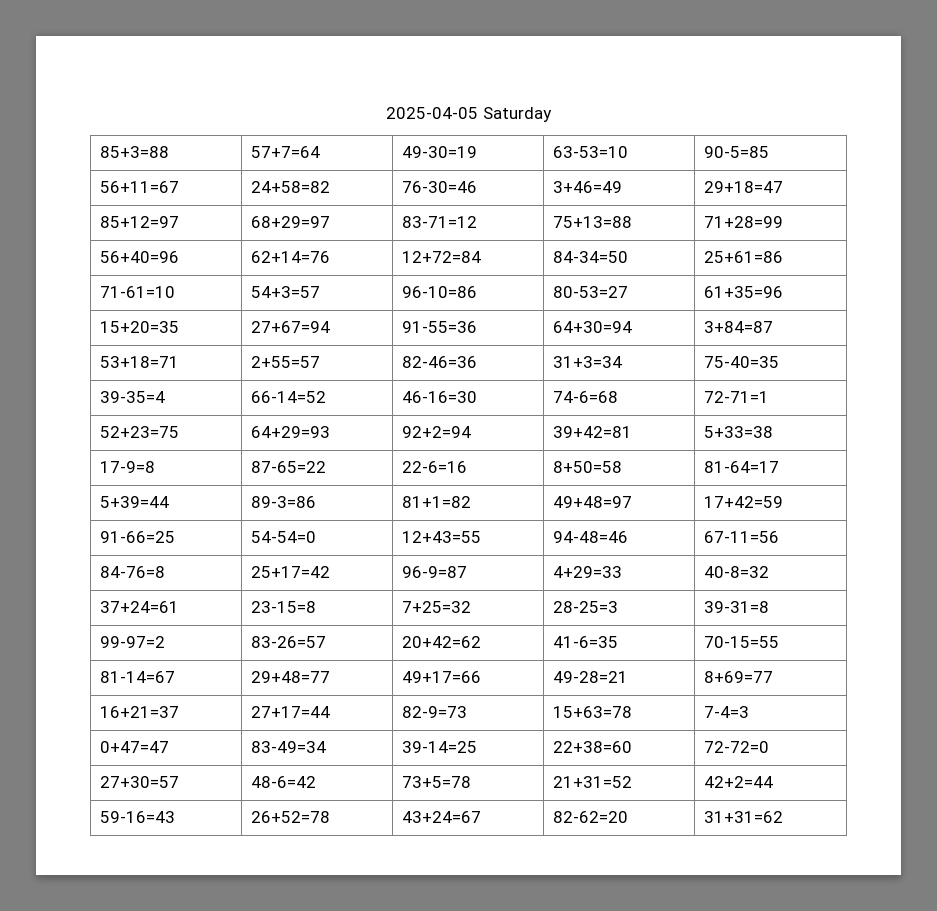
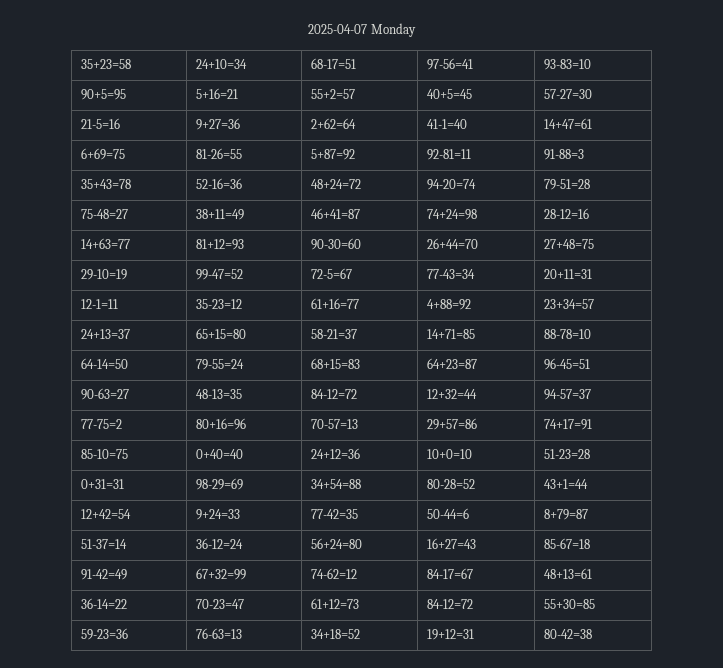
[386,107,552,122] [99,146,169,158] [250,146,320,158] [401,146,477,158] [552,146,628,158] [703,146,769,158] [99,181,179,193] [250,181,330,193] [401,181,477,193] [552,181,622,193] [703,181,783,193] [99,216,179,228] [250,216,330,228] [401,216,477,228] [552,216,632,228] [703,216,783,228] [99,251,179,263] [250,251,330,263] [401,251,481,263] [552,251,628,263] [703,251,783,263] [99,286,175,298] [250,286,320,298] [401,286,477,298] [552,286,628,298] [703,286,783,298] [99,321,179,333] [250,321,330,333] [401,321,477,333] [552,321,632,333] [703,321,773,333] [99,356,179,368] [250,356,320,368] [401,356,477,368] [552,356,622,368] [703,356,779,368] [99,391,165,403] [250,391,326,403] [401,391,477,403] [552,391,618,403] [703,391,769,403] [99,426,179,438] [250,426,330,438] [401,426,471,438] [552,426,632,438] [703,426,773,438] [99,461,155,473] [250,461,326,473] [401,461,467,473] [552,461,622,473] [703,461,779,473] [99,496,169,508] [250,496,316,508] [401,496,471,508] [552,496,632,508] [703,496,783,508] [99,531,175,543] [250,531,316,543] [401,531,481,543] [552,531,628,543] [703,531,779,543] [99,566,165,578] [250,566,330,578] [401,566,467,578] [552,566,622,578] [703,566,769,578] [99,601,179,613] [250,601,316,613] [401,601,471,613] [552,601,618,613] [703,601,769,613] [99,636,165,648] [250,636,326,648] [401,636,481,648] [552,636,618,648] [703,636,779,648] [99,671,175,683] [250,671,330,683] [401,671,481,683] [552,671,628,683] [703,671,773,683] [99,706,179,718] [250,706,330,718] [401,706,467,718] [552,706,632,718] [703,706,749,718] [99,741,169,753] [250,741,326,753] [401,741,477,753] [552,741,632,753] [703,741,769,753] [99,776,179,788] [250,776,316,788] [401,776,471,788] [552,776,632,788] [703,776,773,788] [99,811,175,823] [250,811,330,823] [401,811,481,823] [552,811,628,823] [703,811,783,823] 2025-04-05 Saturday // 85+3=88 | 57+7=64 | 49-30=19 | 63-53=10 | 90-5=85 // 56+11=67 | 24+58=82 | 76-30=46 | 3+46=49 | 29+18=47 // 85+12=97 | 68+29=97 | 83-71=12 | 75+13=88 | 71+28=99 // 56+40=96 | 62+14=76 | 12+72=84 | 84-34=50 | 25+61=86 // 71-61=10 | 54+3=57 | 96-10=86 | 80-53=27 | 61+35=96 // 15+20=35 | 27+67=94 | 91-55=36 | 64+30=94 | 3+84=87 // 53+18=71 | 2+55=57 | 82-46=36 | 31+3=34 | 75-40=35 // 39-35=4 | 66-14=52 | 46-16=30 | 74-6=68 | 72-71=1 // 52+23=75 | 64+29=93 | 92+2=94 | 39+42=81 | 5+33=38 // 17-9=8 | 87-65=22 | 22-6=16 | 8+50=58 | 81-64=17 // 5+39=44 | 89-3=86 | 81+1=82 | 49+48=97 | 17+42=59 // 91-66=25 | 54-54=0 | 12+43=55 | 94-48=46 | 67-11=56 // 84-76=8 | 25+17=42 | 96-9=87 | 4+29=33 | 40-8=32 // 37+24=61 | 23-15=8 | 7+25=32 | 28-25=3 | 39-31=8 // 99-97=2 | 83-26=57 | 20+42=62 | 41-6=35 | 70-15=55 // 81-14=67 | 29+48=77 | 49+17=66 | 49-28=21 | 8+69=77 // 16+21=37 | 27+17=44 | 82-9=73 | 15+63=78 | 7-4=3 // 0+47=47 | 83-49=34 | 39-14=25 | 22+38=60 | 72-72=0 // 27+30=57 | 48-6=42 | 73+5=78 | 21+31=52 | 42+2=44 // 59-16=43 | 26+52=78 | 43+24=67 | 82-62=20 | 31+31=62 -> [308,23,416,37] [81,59,132,69] [196,59,248,69] [311,58,357,69] [427,58,474,70] [544,59,592,70] [81,89,127,100] [196,88,239,99] [311,89,356,99] [427,89,473,99] [544,89,593,99] [81,118,121,129] [196,118,241,130] [311,118,357,129] [427,119,468,129] [544,118,593,129] [81,148,126,160] [196,148,243,159] [311,149,356,160] [427,149,472,160] [544,149,585,160] [81,179,132,189] [196,178,243,189] [311,179,362,189] [427,179,477,190] [544,179,591,190] [81,209,129,219] [196,209,245,220] [311,208,361,219] [427,209,478,220] [544,208,590,219] [81,238,131,249] [196,239,245,250] [311,238,362,250] [427,238,479,249] [544,239,595,249] [81,269,128,280] [196,269,244,280] [311,268,353,279] [427,269,476,279] [544,269,593,279] [81,299,119,309] [196,299,243,309] [311,298,360,309] [427,299,472,310] [544,299,595,309] [81,329,131,339] [196,328,247,339] [311,329,358,339] [427,329,476,339] [544,329,592,339] [81,358,129,369] [196,359,245,370] [311,358,361,369] [427,358,478,369] [544,358,591,370] [81,388,130,400] [196,389,243,399] [311,389,358,399] [427,389,478,399] [544,389,592,400] [81,419,123,429] [196,418,247,430] [311,419,359,429] [427,418,478,430] [544,419,593,430] [81,449,129,459] [196,449,244,459] [311,448,361,459] [427,449,473,459] [544,449,591,459] [81,479,125,489] [196,478,244,490] [311,479,362,489] [427,479,476,489] [544,479,589,489] [81,509,132,519] [196,509,241,520] [311,509,359,519] [427,508,470,519] [544,509,589,520] [81,539,128,549] [196,538,244,549] [311,538,363,549] [427,538,477,549] [544,538,591,549] [81,569,128,580] [196,568,247,580] [311,568,358,579] [427,568,474,579] [544,568,593,579] [81,598,128,609] [196,599,245,609] [311,598,360,609] [427,599,474,609] [544,599,596,609] [81,628,129,640] [196,628,243,639] [311,629,361,639] [427,629,475,640] [544,629,593,639] 2025-04-07 Monday // 35+23=58 | 24+10=34 | 68-17=51 | 97-56=41 | 93-83=10 // 90+5=95 | 5+16=21 | 55+2=57 | 40+5=45 | 57-27=30 // 21-5=16 | 9+27=36 | 2+62=64 | 41-1=40 | 14+47=61 // 6+69=75 | 81-26=55 | 5+87=92 | 92-81=11 | 91-88=3 // 35+43=78 | 52-16=36 | 48+24=72 | 94-20=74 | 79-51=28 // 75-48=27 | 38+11=49 | 46+41=87 | 74+24=98 | 28-12=16 // 14+63=77 | 81+12=93 | 90-30=60 | 26+44=70 | 27+48=75 // 29-10=19 | 99-47=52 | 72-5=67 | 77-43=34 | 20+11=31 // 12-1=11 | 35-23=12 | 61+16=77 | 4+88=92 | 23+34=57 // 24+13=37 | 65+15=80 | 58-21=37 | 14+71=85 | 88-78=10 // 64-14=50 | 79-55=24 | 68+15=83 | 64+23=87 | 96-45=51 // 90-63=27 | 48-13=35 | 84-12=72 | 12+32=44 | 94-57=37 // 77-75=2 | 80+16=96 | 70-57=13 | 29+57=86 | 74+17=91 // 85-10=75 | 0+40=40 | 24+12=36 | 10+0=10 | 51-23=28 // 0+31=31 | 98-29=69 | 34+54=88 | 80-28=52 | 43+1=44 // 12+42=54 | 9+24=33 | 77-42=35 | 50-44=6 | 8+79=87 // 51-37=14 | 36-12=24 | 56+24=80 | 16+27=43 | 85-67=18 // 91-42=49 | 67+32=99 | 74-62=12 | 84-17=67 | 48+13=61 // 36-14=22 | 70-23=47 | 61+12=73 | 84-12=72 | 55+30=85 // 59-23=36 | 76-63=13 | 34+18=52 | 19+12=31 | 80-42=38

